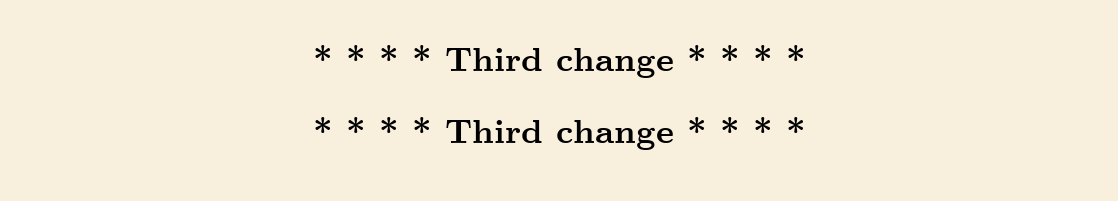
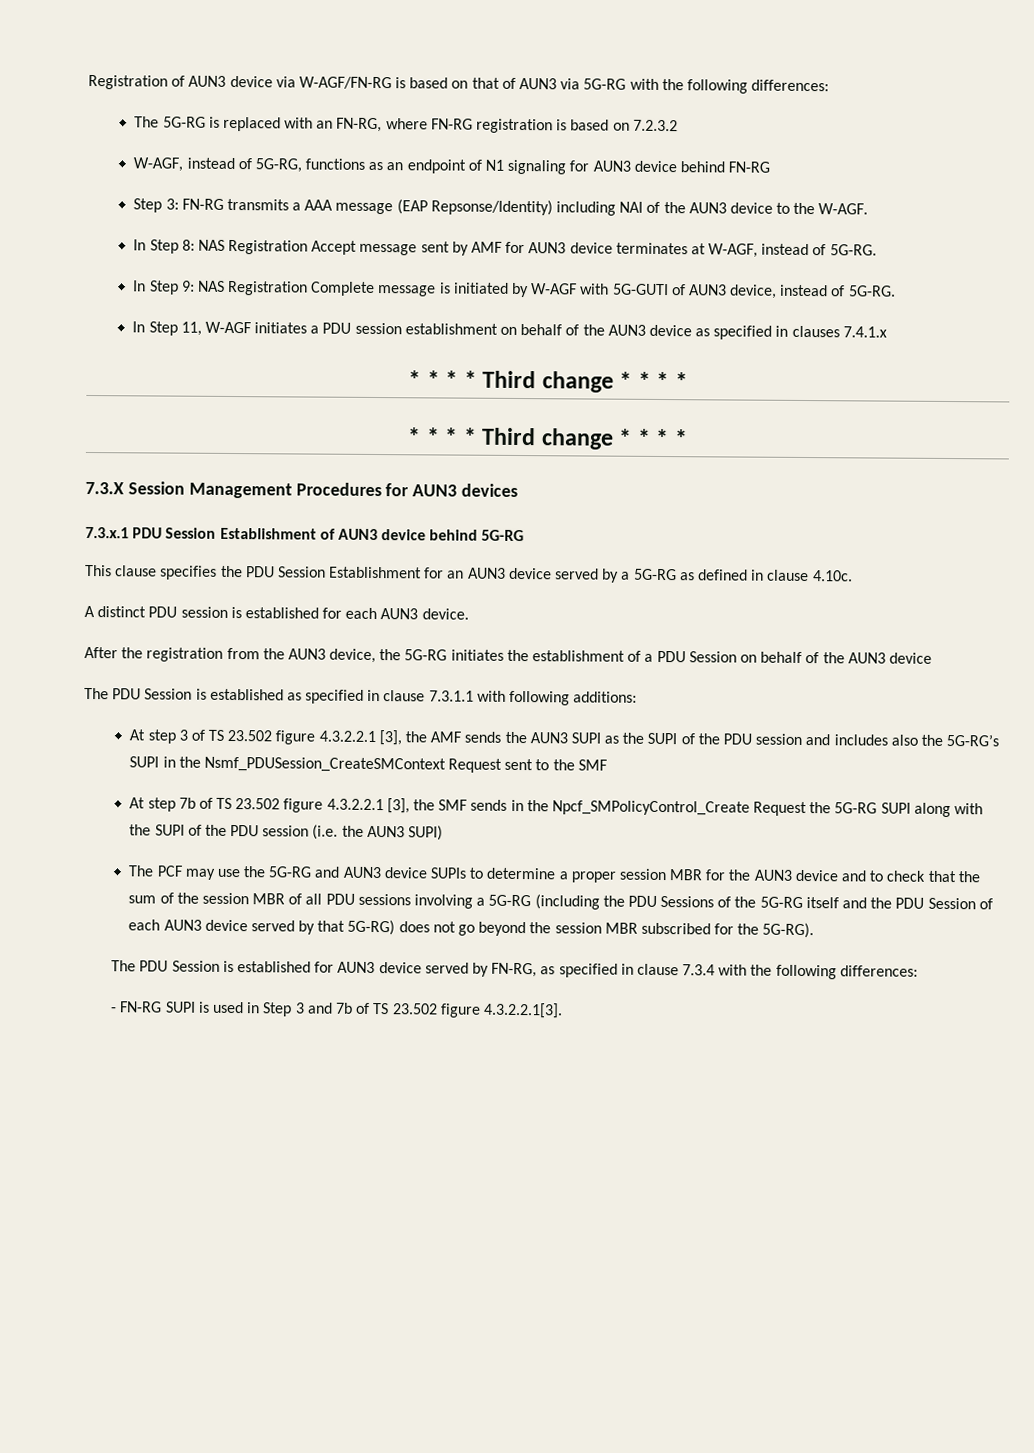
(312, 58) none -> [88,74,830,94] [134,116,678,134] [133,157,771,175] [133,198,869,216] [133,239,877,258] [133,280,896,299] [132,321,887,340] Registration of AUN3 device via W-AGF/FN-RG is based on that of AUN3 via 5G-RG with the following differences: // The 5G-RG is replaced with an FN-RG, where FN-RG registration is based on 7.2.3.2 // W-AGF, instead of 5G-RG, functions as an endpoint of N1 signaling for AUN3 device behind FN-RG // Step 3: FN-RG transmits a AAA message (EAP Repsonse/Identity) including NAI of the AUN3 device to the W-AGF. // In Step 8: NAS Registration Accept message sent by AMF for AUN3 device terminates at W-AGF, instead of 5G-RG. // In Step 9: NAS Registration Complete message is initiated by W-AGF with 5G-GUTI of AUN3 device, instead of 5G-RG. // In Step 11, W-AGF initiates a PDU session establishment on behalf of the AUN3 device as specified in clauses 7.4.1.x //
(806, 130) none -> [85,481,519,499] [85,526,525,542] [85,564,853,583] [84,605,469,620] [84,646,932,664] [84,687,638,706] [129,729,1000,747] [129,756,607,773] [129,797,984,818] [129,824,443,841] [128,865,981,883] [128,892,993,910] [128,919,815,939] [111,960,918,980] [110,1001,563,1019] // 7.3.X Session Management Procedures for AUN3 devices // 7.3.x.1 PDU Session Establishment of AUN3 device behind 5G-RG // This clause specifies the PDU Session Establishment for an AUN3 device served by a 5G-RG as defined in clause 4.10c. // A distinct PDU session is established for each AUN3 device. // After the registration from the AUN3 device, the 5G-RG initiates the establishment of a PDU Session on behalf of the AUN3 device // The PDU Session is established as specified in clause 7.3.1.1 with following additions: // At step 3 of TS 23.502 figure 4.3.2.2.1 [3], the AMF sends the AUN3 SUPI as the SUPI of the PDU session and includes also the 5G-RG’s SUPI in the Nsmf_PDUSession_CreateSMContext Request sent to the SMF // At step 7b of TS 23.502 figure 4.3.2.2.1 [3], the SMF sends in the Npcf_SMPolicyControl_Create Request the 5G-RG SUPI along with the SUPI of the PDU session (i.e. the AUN3 SUPI) // The PCF may use the 5G-RG and AUN3 device SUPIs to determine a proper session MBR for the AUN3 device and to check that the sum of the session MBR of all PDU sessions involving a 5G-RG (including the PDU Sessions of the 5G-RG itself and the PDU Session of each AUN3 device served by that 5G-RG) does not go beyond the session MBR subscribed for the 5G-RG). // The PDU Session is established for AUN3 device served by FN-RG, as specified in clause 7.3.4 with the following differences: // - FN-RG SUPI is used in Step 3 and 7b of TS 23.502 figure 4.3.2.2.1[3].

